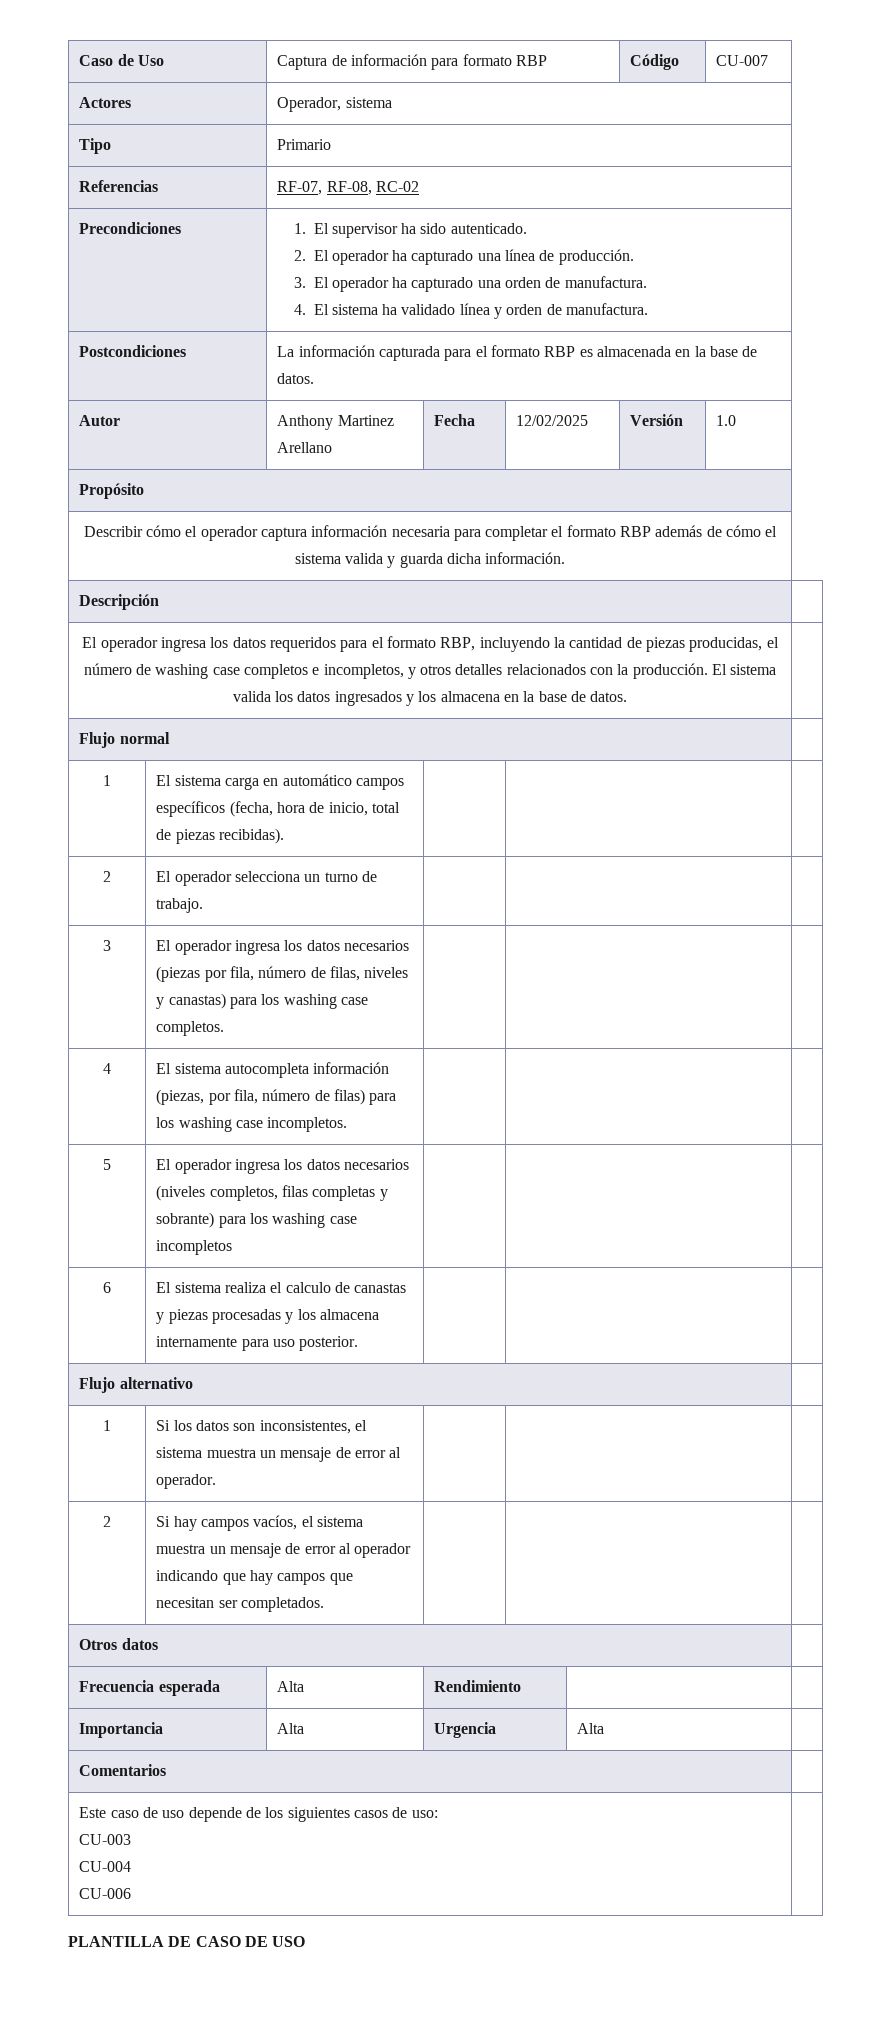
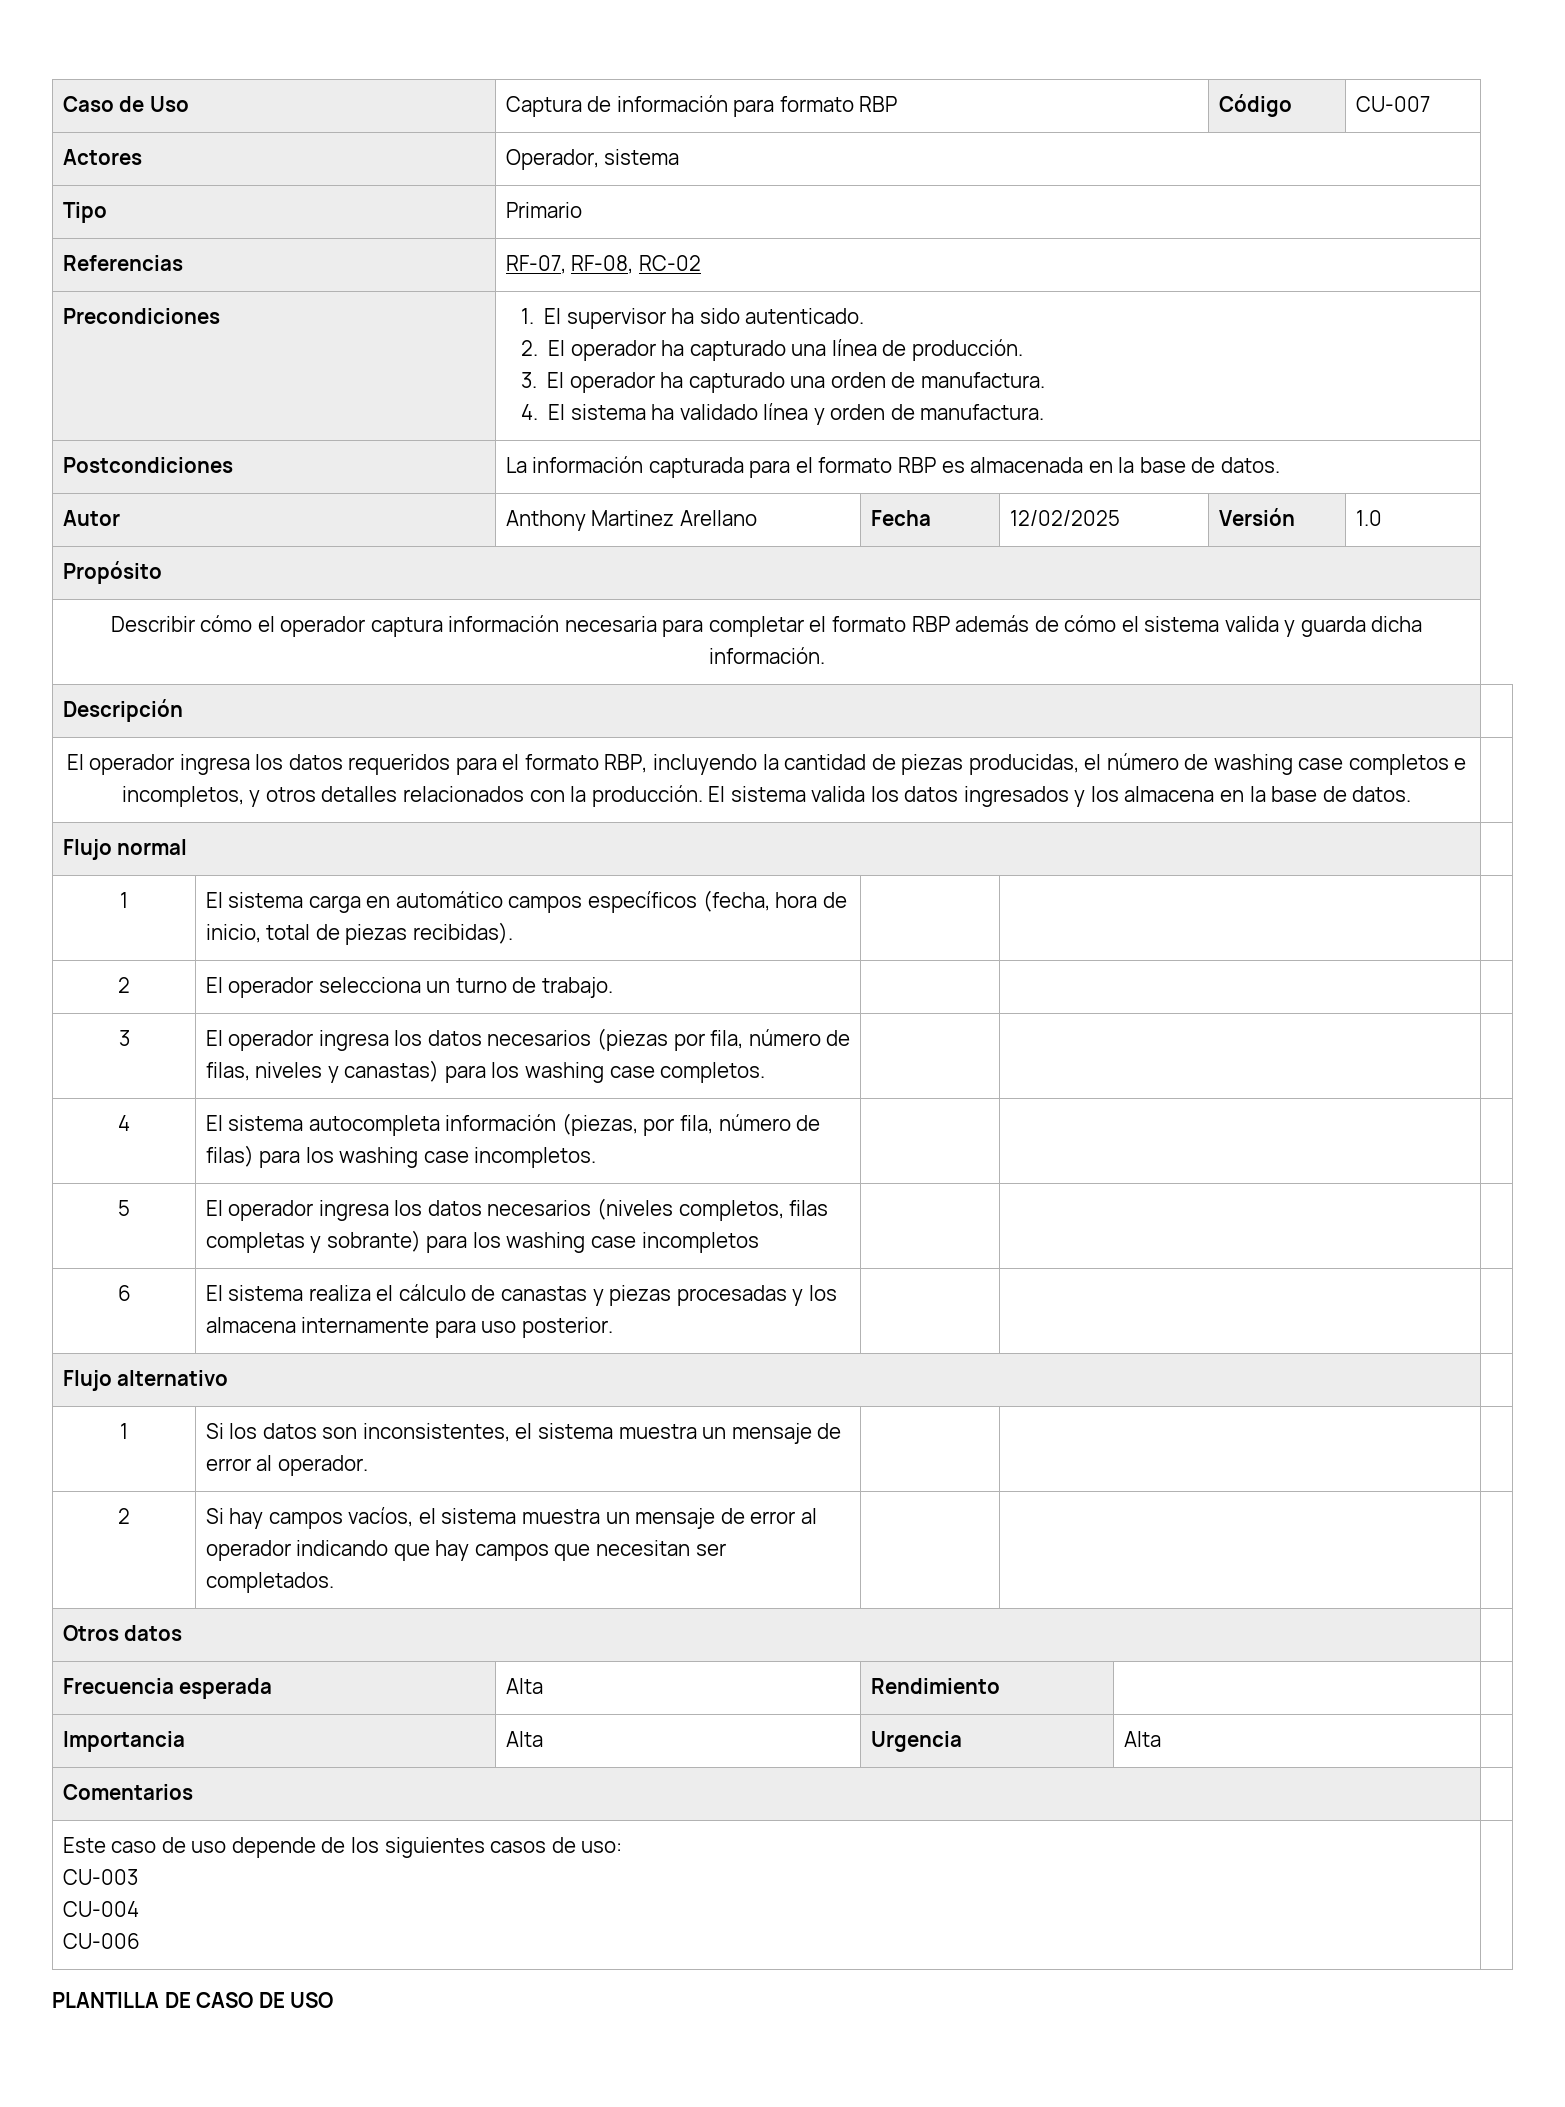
[285,1282,331,1293] calculo -> [398,1284,466,1301] cálculo

